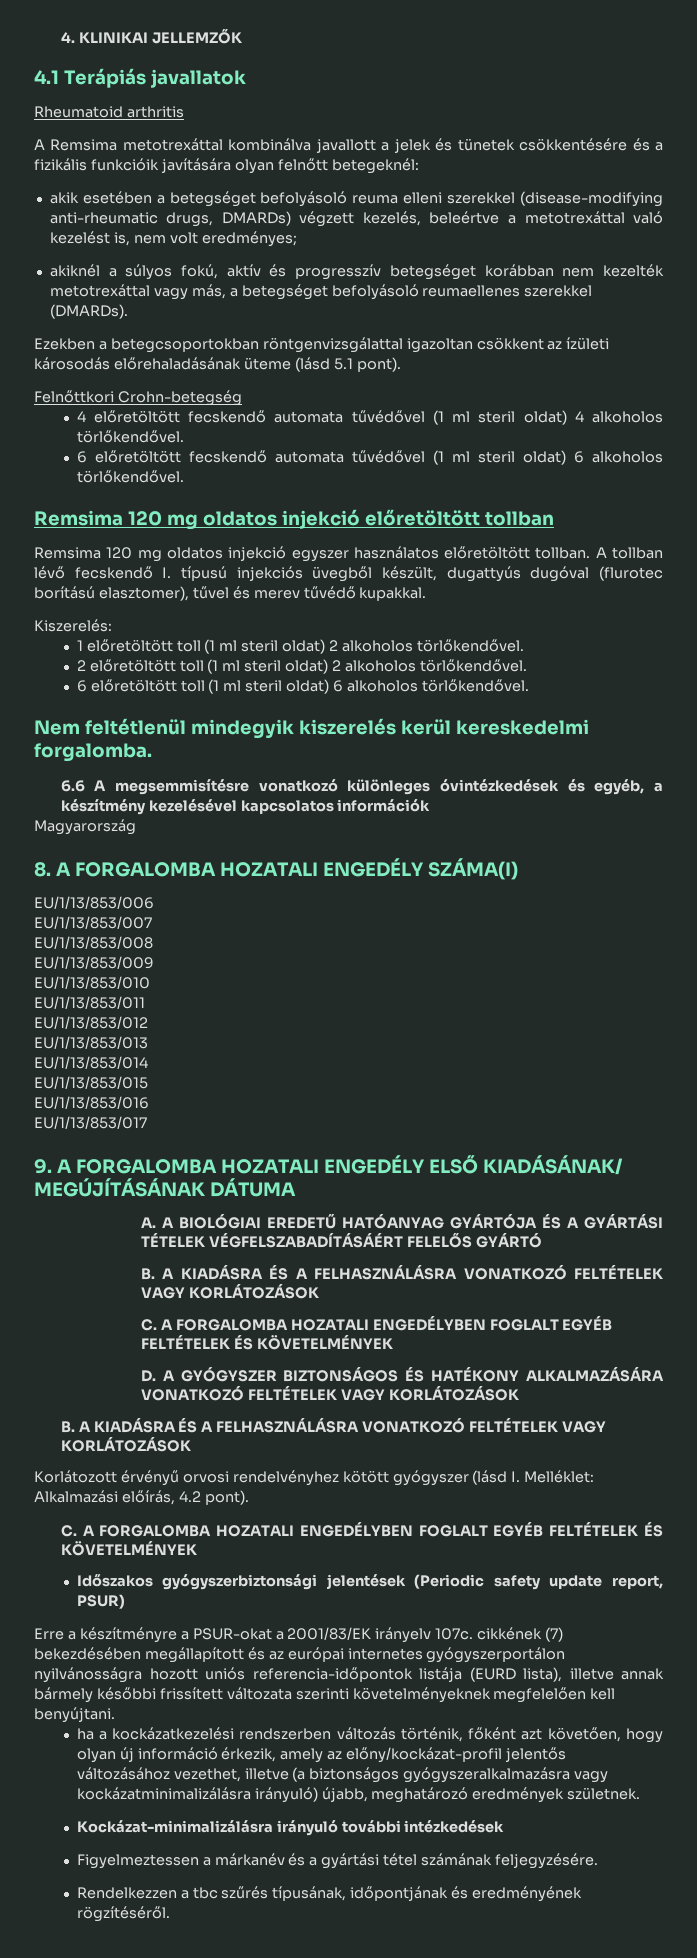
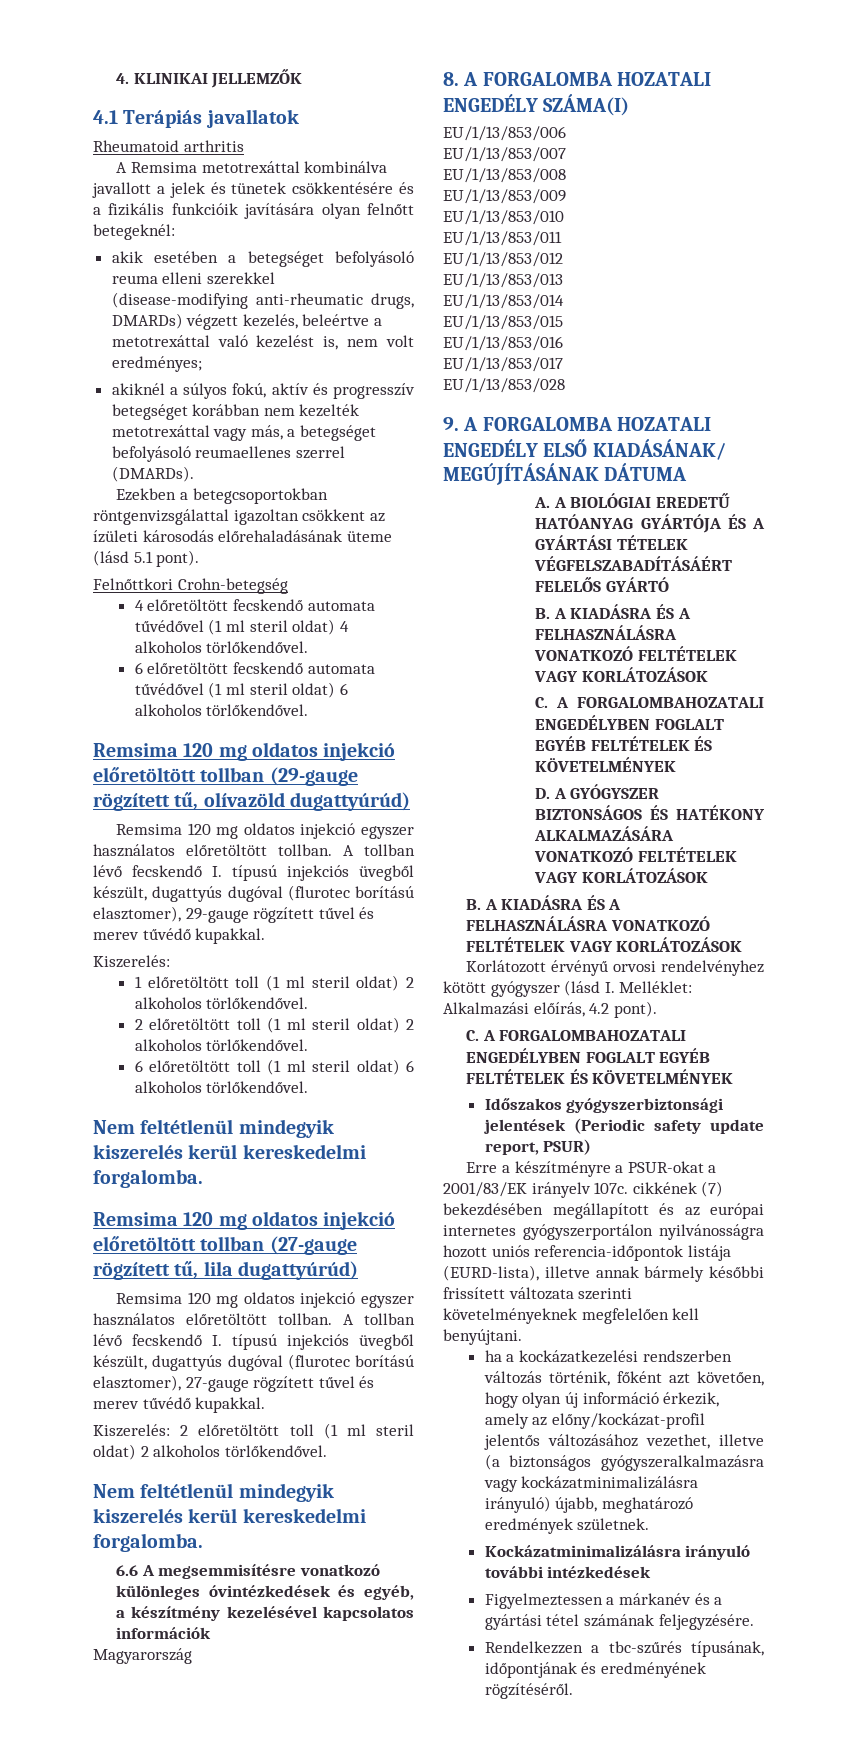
[524,285,593,297] szerekkel -> [295,446,345,459] szerrel
(554, 518) none -> [269,767,358,786] [93,792,410,811] (29-gauge rögzített tű, olívazöld dugattyúrúd)
(189, 593) none -> [185,907,315,923] 29-gauge rögzített
(152, 752) none -> [93,1211,396,1230] [93,1236,357,1255] [93,1261,358,1280] [116,1292,414,1308] [93,1313,415,1326] [93,1334,414,1350] [93,1354,414,1371] [93,1375,375,1392] [93,1397,266,1413] [93,1423,414,1439] [93,1444,327,1460] [93,1483,334,1502] [93,1508,366,1523] [93,1533,203,1552] // Remsima 120 mg oldatos injekció előretöltött tollban (27-gauge rögzített tű, lila dugattyúrúd) // Remsima 120 mg oldatos injekció egyszer használatos előretöltött tollban. A tollban lévő fecskendő I. típusú injekciós üvegből készült, dugattyús dugóval (flurotec borítású elasztomer), 27-gauge rögzített tűvel és merev tűvédő kupakkal. // Kiszerelés: 2 előretöltött toll (1 ml steril oldat) 2 alkoholos törlőkendővel. // Nem feltétlenül mindegyik kiszerelés kerül kereskedelmi forgalomba.
(147, 1122) none -> [443,378,565,393] // EU/1/13/853/028
[175,1319,369,1331] FORGALOMBA HOZATALI -> [577,697,764,708] FORGALOMBAHOZATALI
[99,1525,295,1537] FORGALOMBA HOZATALI -> [499,1030,687,1041] FORGALOMBAHOZATALI
[469,1667,562,1682] (EURD lista), -> [443,1265,539,1281] (EURD-lista),
[76,1820,273,1833] Kockázat-minimalizálásra -> [484,1545,681,1557] Kockázatminimalizálásra
[192,1886,269,1899] tbc szűrés -> [608,1641,682,1654] tbc-szűrés

